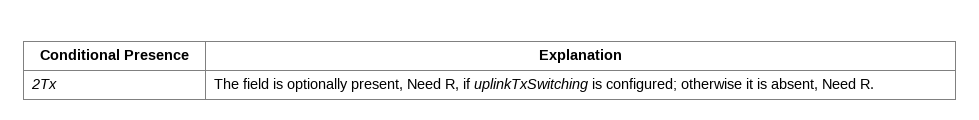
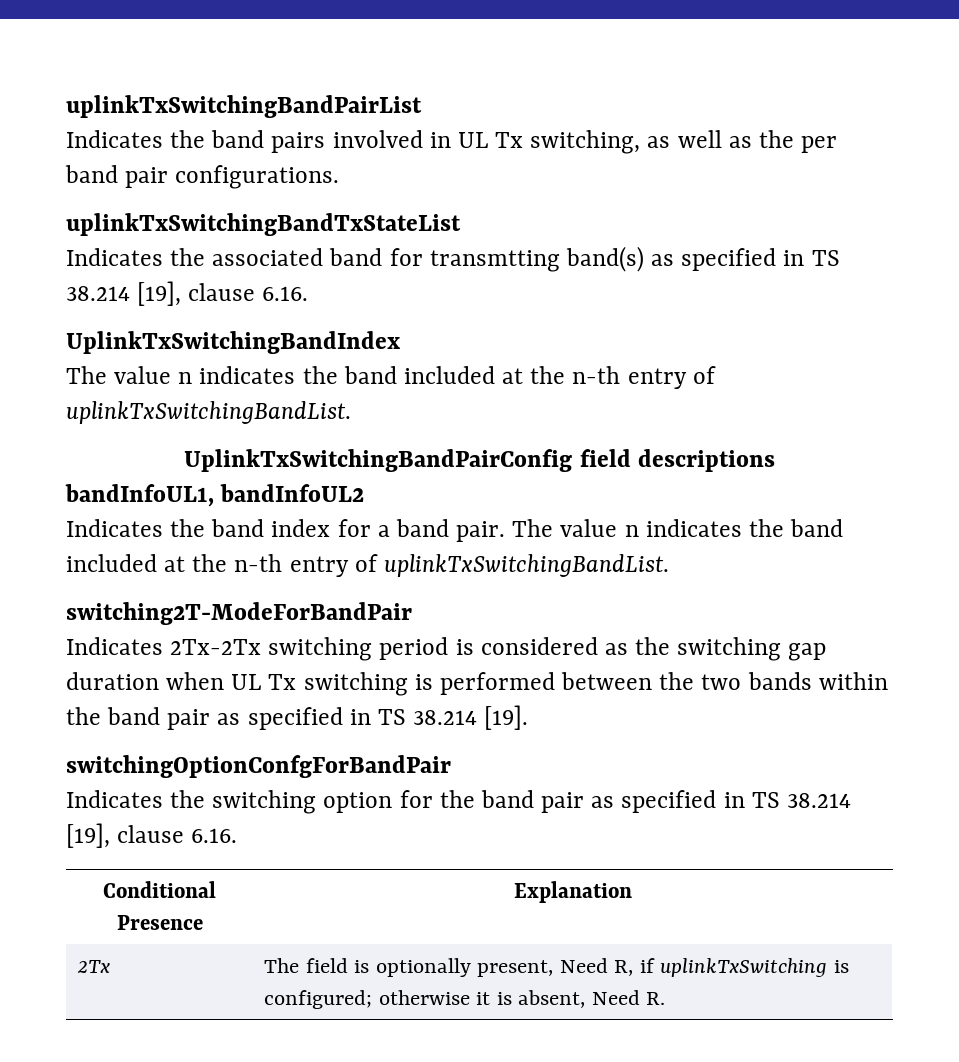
(40, 54) none -> [66,95,422,118] [66,130,838,154] [65,165,340,189] [66,213,461,236] [66,246,840,272] [66,281,309,306] [66,331,400,354] [66,366,716,389] [66,401,351,424] [184,449,775,472] [65,484,365,507] [66,519,844,542] [66,554,669,577] [66,602,412,625] [66,637,827,661] [66,672,888,696] [66,705,529,730] [66,755,451,778] [66,790,851,814] [66,823,238,848] uplinkTxSwitchingBandPairList // Indicates the band pairs involved in UL Tx switching, as well as the per band pair configurations. // uplinkTxSwitchingBandTxStateList // Indicates the associated band for transmtting band(s) as specified in TS 38.214 [19], clause 6.16. // UplinkTxSwitchingBandIndex // The value n indicates the band included at the n-th entry of uplinkTxSwitchingBandList. // UplinkTxSwitchingBandPairConfig field descriptions // bandInfoUL1, bandInfoUL2 // Indicates the band index for a band pair. The value n indicates the band included at the n-th entry of uplinkTxSwitchingBandList. // switching2T-ModeForBandPair // Indicates 2Tx-2Tx switching period is considered as the switching gap duration when UL Tx switching is performed between the two bands within the band pair as specified in TS 38.214 [19]. // switchingOptionConfgForBandPair // Indicates the switching option for the band pair as specified in TS 38.214 [19], clause 6.16. //

